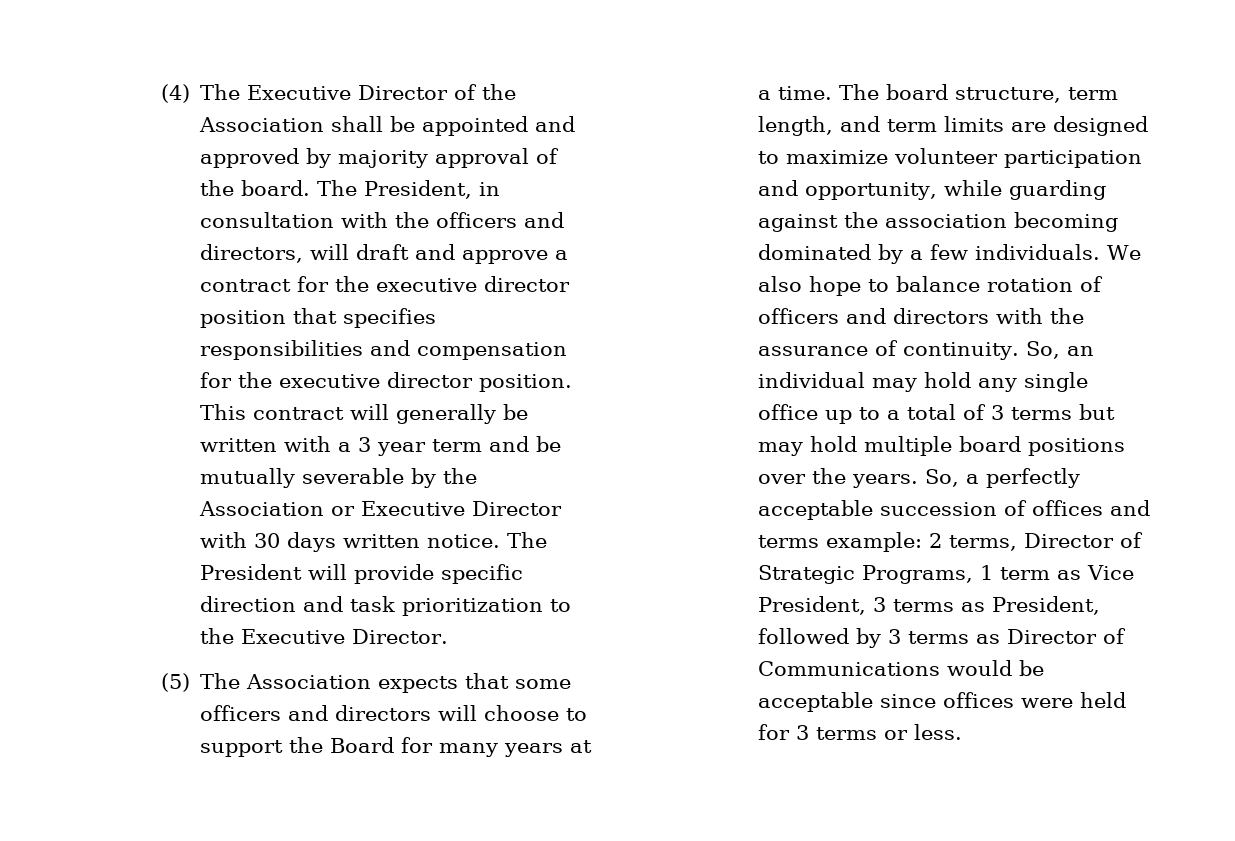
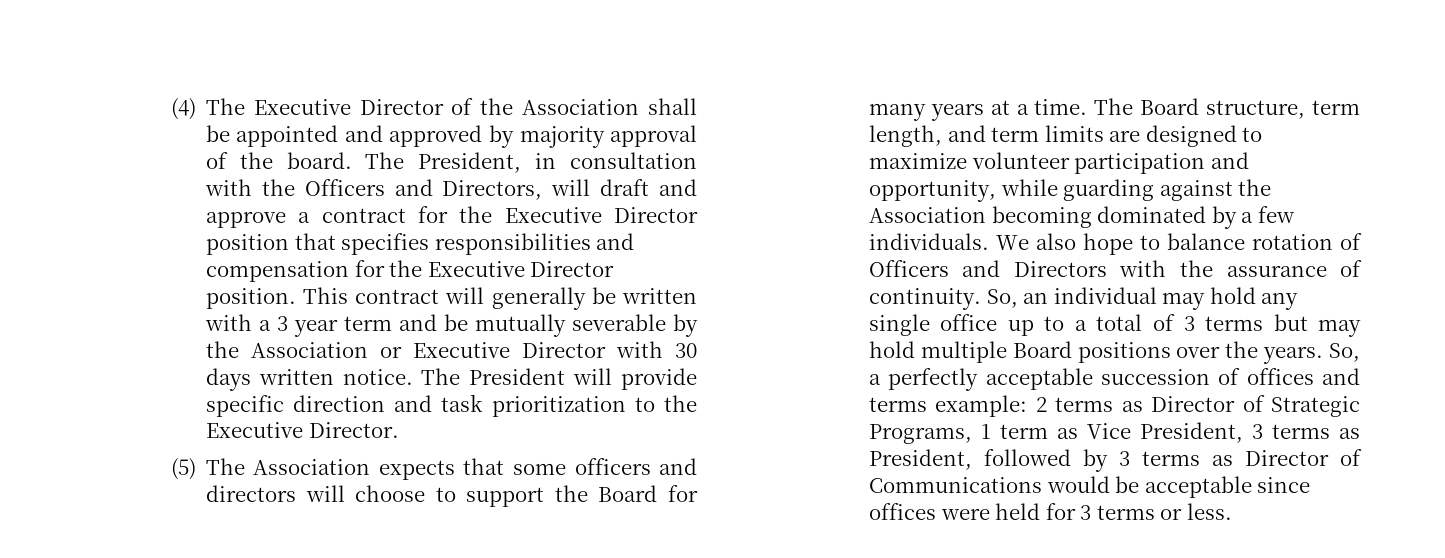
[436,212,565,228] [200,244,304,263] officers and directors, -> [304,179,543,200] Officers and Directors,
[376,276,571,292] executive director -> [504,207,699,223] Executive Director
[279,372,474,388] executive director -> [427,261,615,277] Executive Director
[886,84,949,100] board -> [1140,98,1200,115] Board
[885,214,1008,228] association -> [868,207,986,223] Association
[758,308,990,324] officers and directors -> [868,260,1107,277] Officers and Directors
[959,436,1022,452] board -> [1012,341,1072,358] Board
[949,535,1018,551] terms, -> [1055,397,1143,412] terms as

